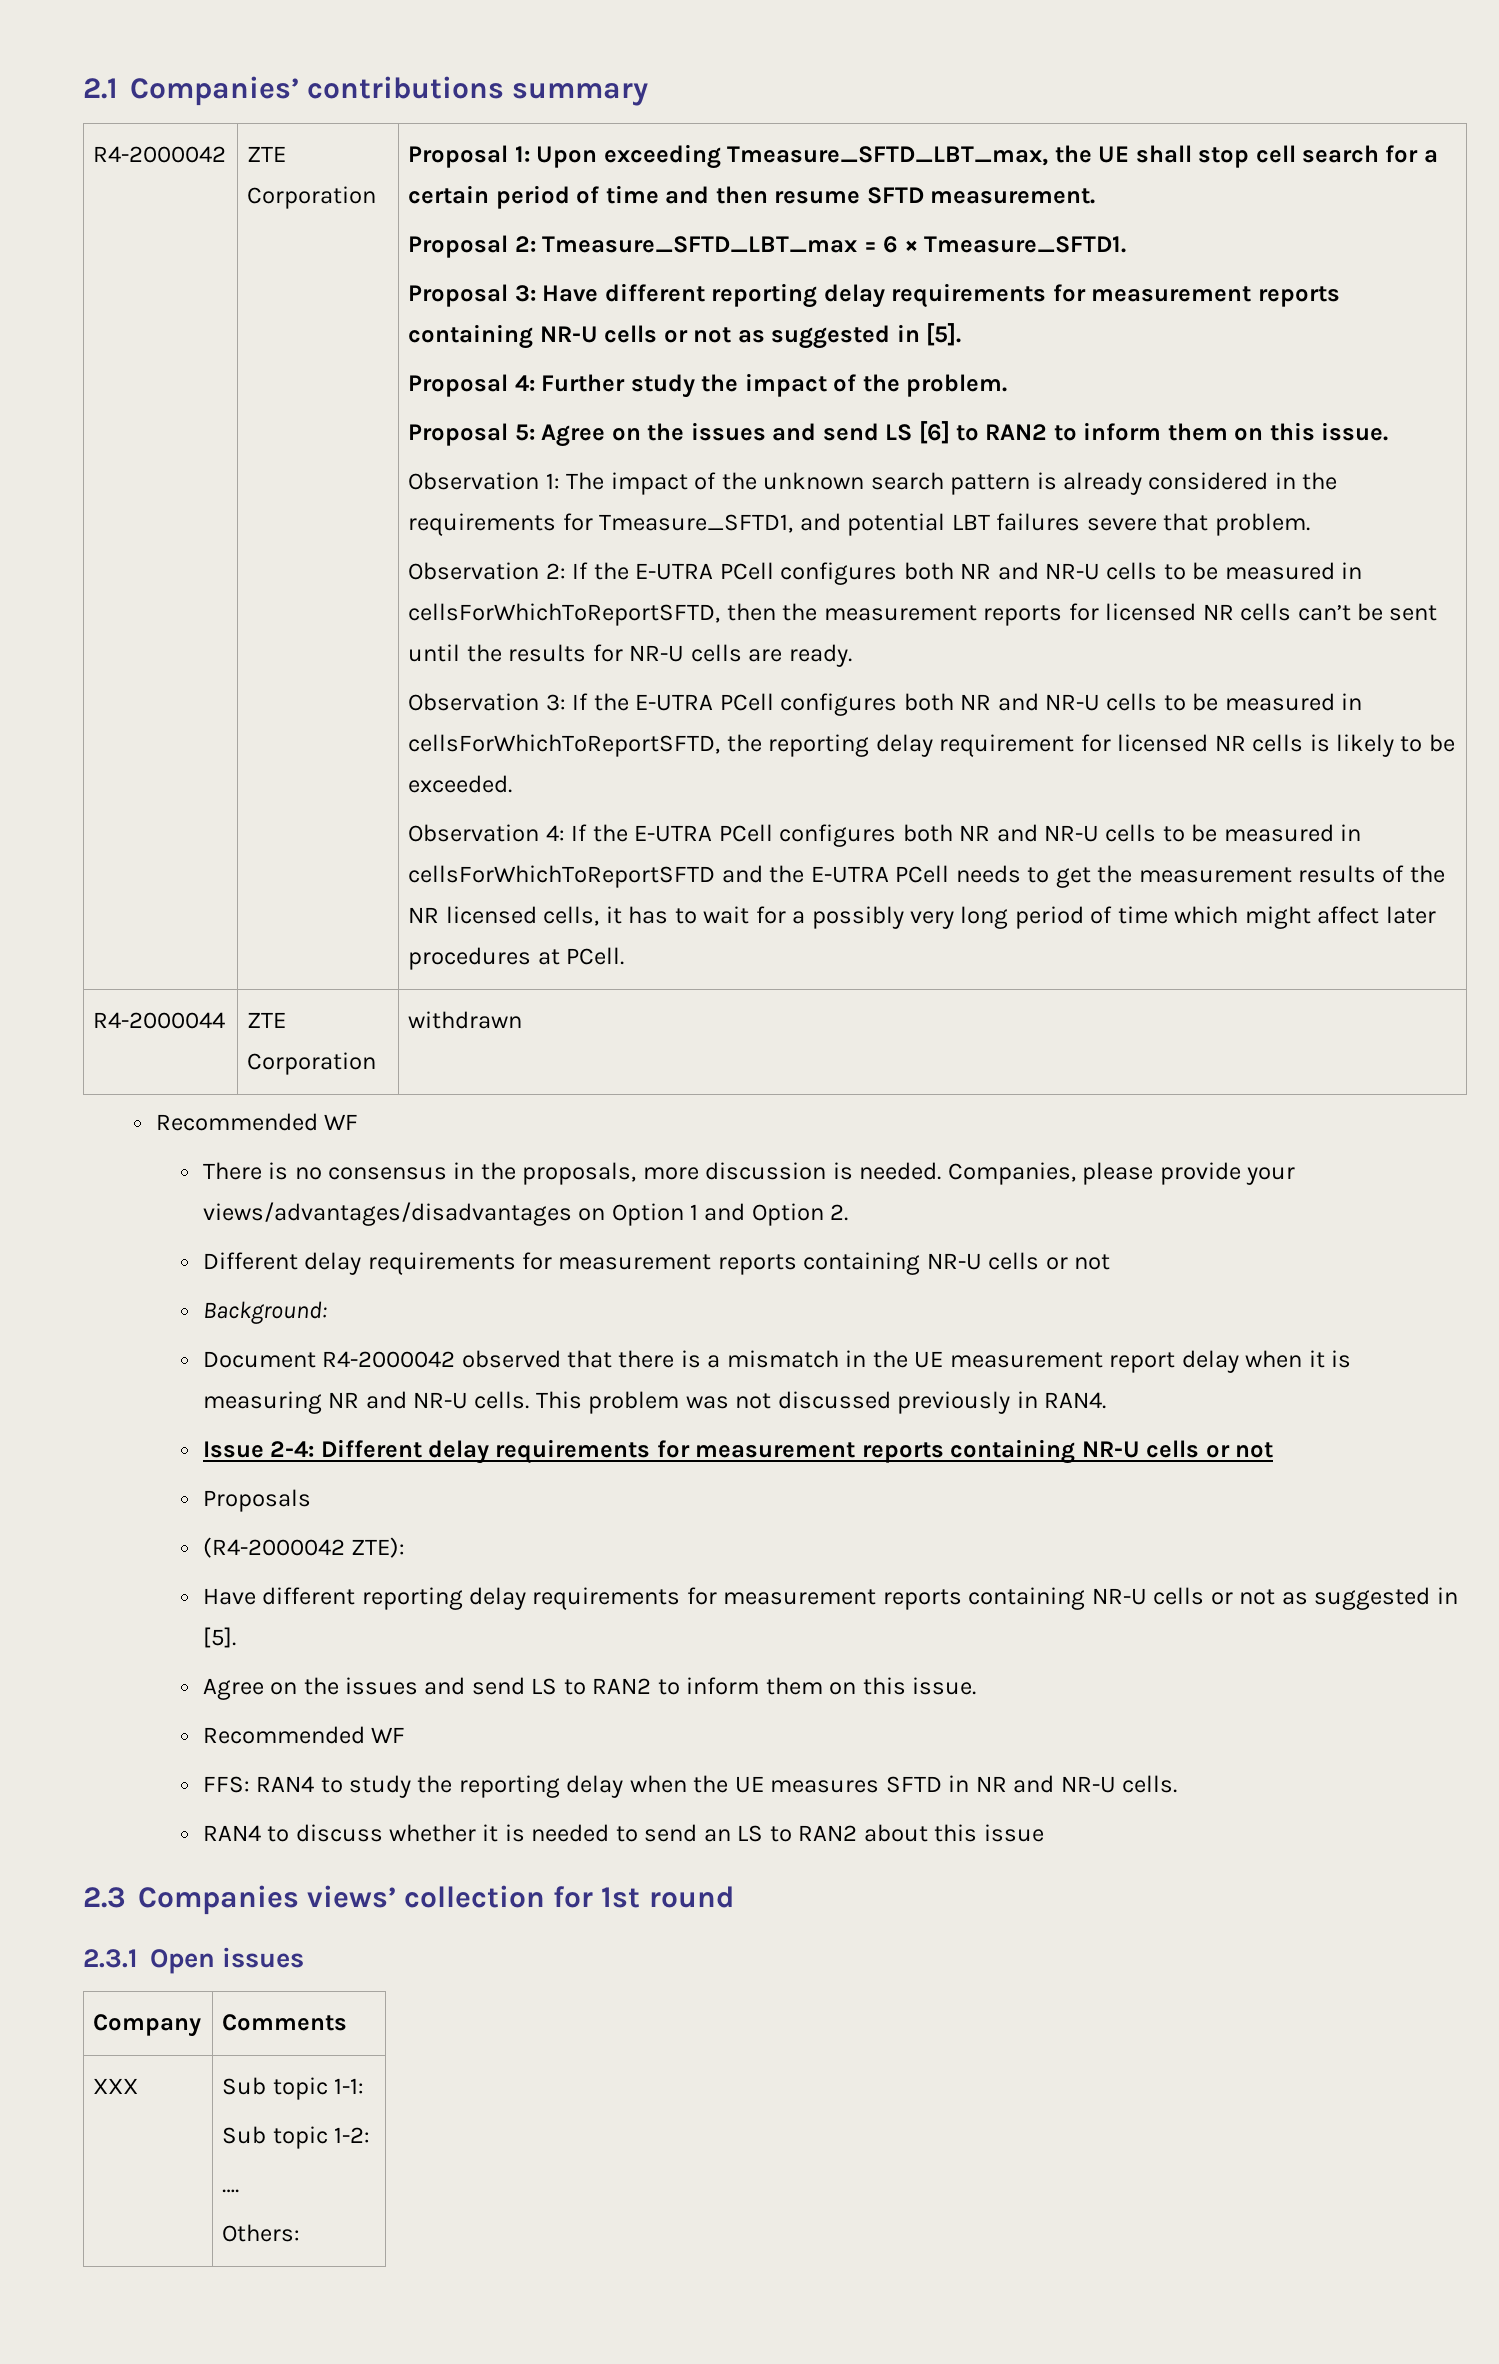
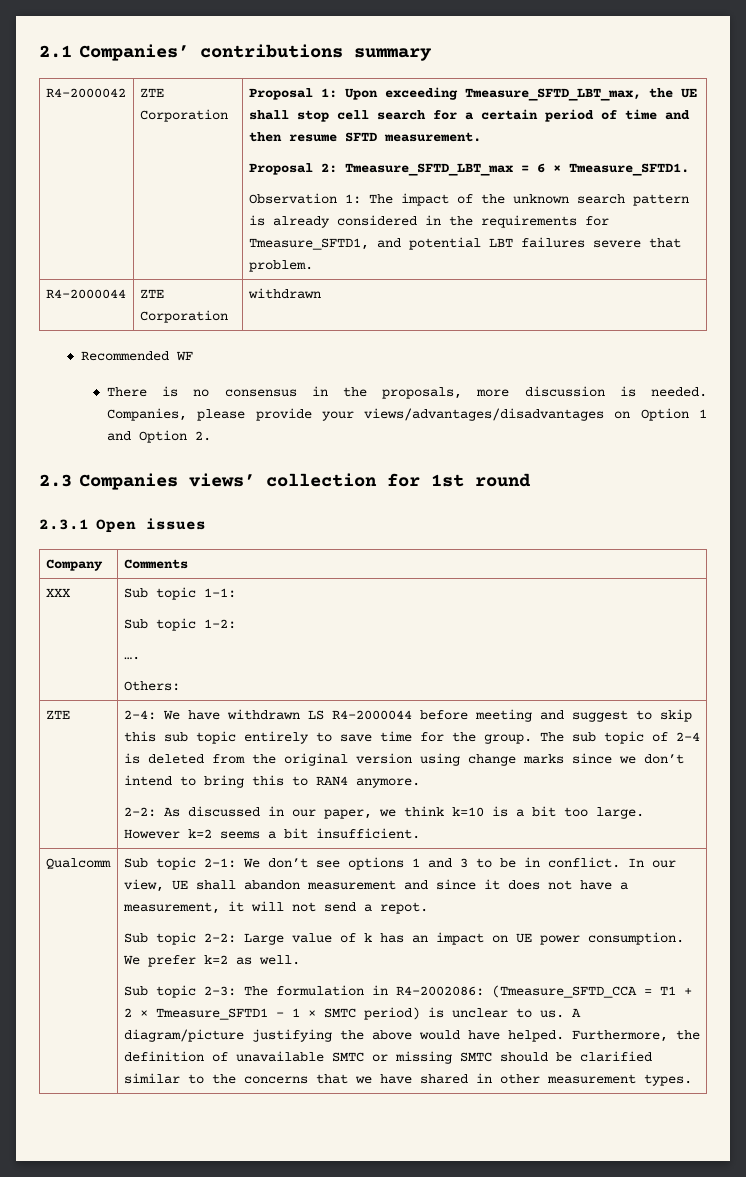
[408,283,1340,308] [408,323,962,349] [408,373,1008,398] [408,421,1389,447] // Proposal 3: Have different reporting delay requirements for measurement reports containing NR-U cells or not as suggested in [5]. // Proposal 4: Further study the impact of the problem. // Proposal 5: Agree on the issues and send LS [6] to RAN2 to inform them on this issue. -> (689, 169) none
[408,562,1363,585] [408,603,1438,626] [408,644,852,667] [408,693,1363,716] [408,734,1455,757] [408,775,513,793] [408,824,1362,847] [408,865,1445,888] [408,906,1436,929] [408,947,625,970] // Observation 2: If the E-UTRA PCell configures both NR and NR-U cells to be measured in cellsForWhichToReportSFTD, then the measurement reports for licensed NR cells can’t be sent until the results for NR-U cells are ready. // Observation 3: If the E-UTRA PCell configures both NR and NR-U cells to be measured in cellsForWhichToReportSFTD, the reporting delay requirement for licensed NR cells is likely to be exceeded. // Observation 4: If the E-UTRA PCell configures both NR and NR-U cells to be measured in cellsForWhichToReportSFTD and the E-UTRA PCell needs to get the measurement results of the NR licensed cells, it has to wait for a possibly very long period of time which might affect later procedures at PCell. -> (313, 266) none
[202,1252,1111,1275] [202,1301,327,1324] [202,1350,1352,1373] [202,1391,1107,1414] [202,1439,1274,1464] [202,1489,311,1512] [202,1537,406,1558] [202,1587,1458,1610] [202,1627,236,1648] [202,1677,977,1700] [202,1726,406,1744] [202,1775,1178,1798] [202,1824,1044,1842] // Different delay requirements for measurement reports containing NR-U cells or not // Background: // Document R4-2000042 observed that there is a mismatch in the UE measurement report delay when it is measuring NR and NR-U cells. This problem was not discussed previously in RAN4. // Issue 2-4: Different delay requirements for measurement reports containing NR-U cells or not // Proposals // (R4-2000042 ZTE): // Have different reporting delay requirements for measurement reports containing NR-U cells or not as suggested in [5]. // Agree on the issues and send LS to RAN2 to inform them on this issue. // Recommended WF // FFS: RAN4 to study the reporting delay when the UE measures SFTD in NR and NR-U cells. // RAN4 to discuss whether it is needed to send an LS to RAN2 about this issue -> (211, 436) none
(301, 2233) none -> [45,710,70,719] [123,709,692,722] [123,731,700,744] [123,753,684,766] [123,775,420,788] [123,806,644,819] [123,828,420,839] [45,858,111,869] [123,857,676,870] [123,879,628,892] [122,901,428,914] [123,932,684,945] [122,955,300,967] [123,985,692,998] [123,1007,581,1020] [123,1029,700,1042] [123,1051,652,1064] [123,1073,692,1086] // ZTE | 2-4: We have withdrawn LS R4-2000044 before meeting and suggest to skip this sub topic entirely to save time for the group. The sub topic of 2-4 is deleted from the original version using change marks since we don’t intend to bring this to RAN4 anymore. // 2-2: As discussed in our paper, we think k=10 is a bit too large. However k=2 seems a bit insufficient. // Qualcomm | Sub topic 2-1: We don’t see options 1 and 3 to be in conflict. In our view, UE shall abandon measurement and since it does not have a measurement, it will not send a repot. // Sub topic 2-2: Large value of k has an impact on UE power consumption. We prefer k=2 as well. // Sub topic 2-3: The formulation in R4-2002086: (Tmeasure_SFTD_CCA = T1 + 2 × Tmeasure_SFTD1 – 1 × SMTC period) is unclear to us. A diagram/picture justifying the above would have helped. Furthermore, the definition of unavailable SMTC or missing SMTC should be clarified similar to the concerns that we have shared in other measurement types.

